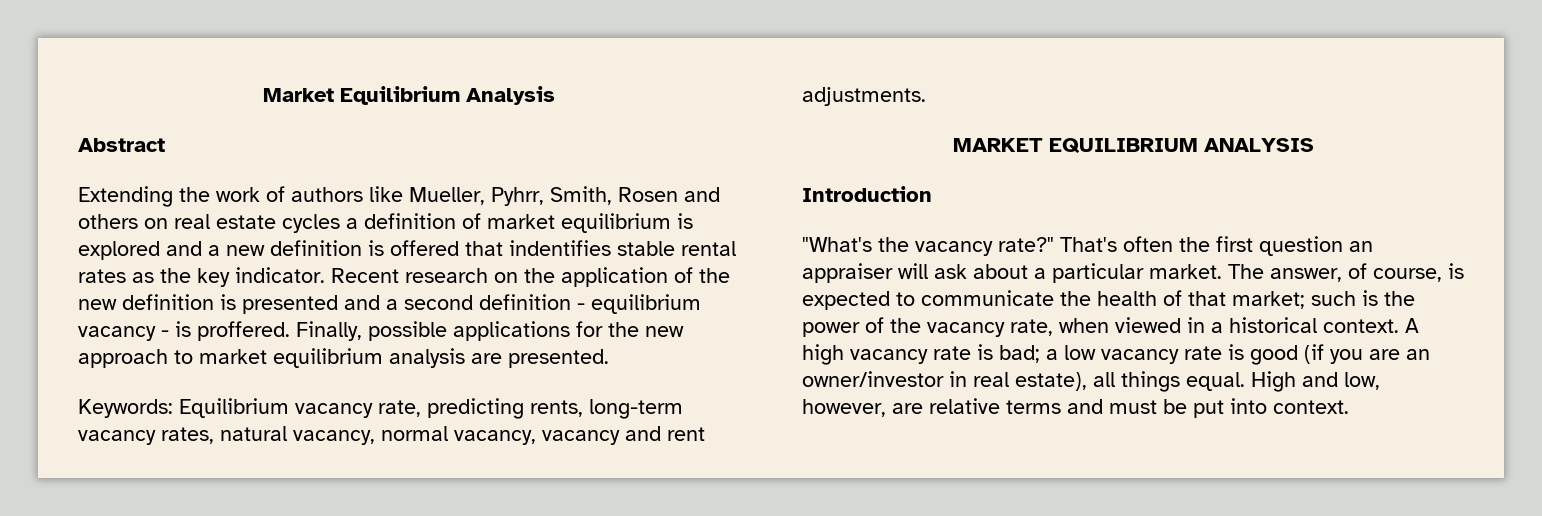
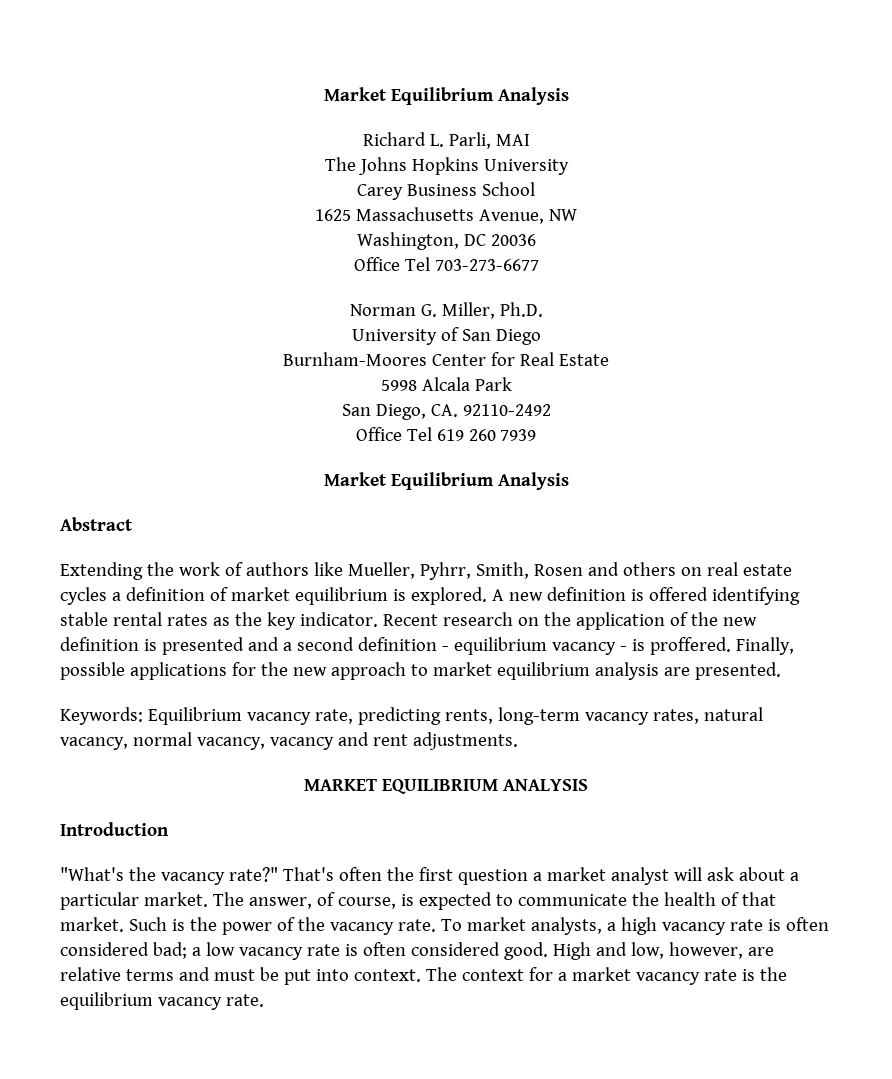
[263,86,555,105] Market Equilibrium Analysis -> [323,87,569,105] [362,132,530,149] [324,157,569,175] [357,182,535,200] [315,207,577,224] [356,232,536,250] [353,257,539,271] [349,302,543,319] [351,327,541,345] [283,352,609,366] [380,377,512,391] [341,404,551,420] [355,427,537,441] [323,472,569,490] Market Equilibrium Analysis // Richard L. Parli, MAI // The Johns Hopkins University // Carey Business School // 1625 Massachusetts Avenue, NW // Washington, DC 20036 // Office Tel 703-273-6677 // Norman G. Miller, Ph.D. // University of San Diego // Burnham-Moores Center for Real Estate // 5998 Alcala Park // San Diego, CA. 92110-2492 // Office Tel 619 260 7939 // Market Equilibrium Analysis
[78,241,220,260] explored and a -> [410,587,504,605] explored. A
[465,240,611,256] that indentifies -> [711,587,800,605] identifying
[1349,241,1373,252] [802,263,893,283] an appraiser -> [532,867,669,885] a market analyst
[1232,291,1356,309] market; such -> [60,917,167,932] market. Such
[1010,317,1419,336] rate, when viewed in a historical context. A -> [397,917,616,935] rate. To market analysts, a
(993, 352) none -> [785,917,829,931] [60,942,149,956] often considered
[1250,344,1430,365] [802,371,1245,392] good (if you are an owner/investor in real estate), all things equal. -> [362,942,548,960] often considered good.
(1349, 407) none -> [425,967,787,985] [60,992,264,1010] The context for a market vacancy rate is the equilibrium vacancy rate.

